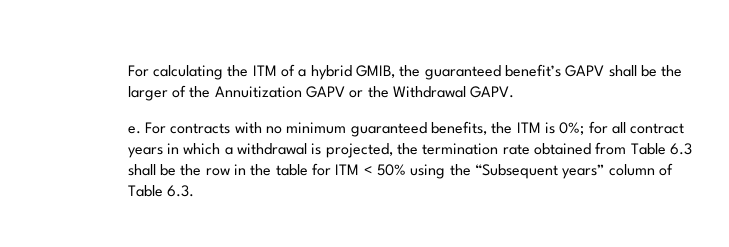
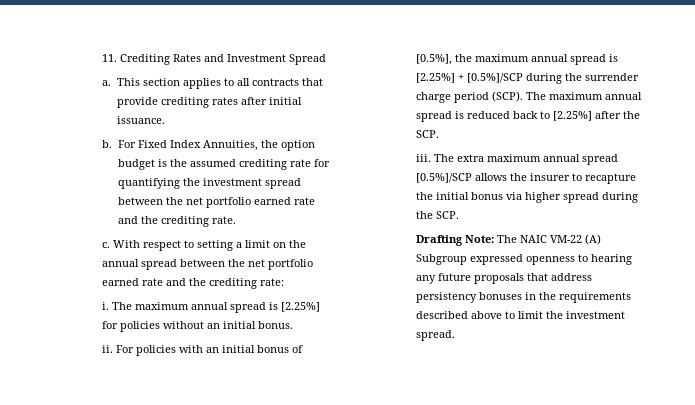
[127,64,683,80] [127,85,515,101] [127,121,685,137] [127,142,692,158] [127,163,673,179] [127,185,195,197] For calculating the ITM of a hybrid GMIB, the guaranteed benefit’s GAPV shall be the larger of the Annuitization GAPV or the Withdrawal GAPV. // e. For contracts with no minimum guaranteed benefits, the ITM is 0%; for all contract years in which a withdrawal is projected, the termination rate obtained from Table 6.3 shall be the row in the table for ITM < 50% using the “Subsequent years” column of Table 6.3. -> [102,54,327,65] [102,78,323,89] [116,97,302,108] [116,116,165,124] [102,140,315,151] [117,159,330,170] [117,178,301,189] [117,197,315,208] [117,216,236,227] [102,240,307,251] [102,259,314,270] [102,278,285,289] [102,302,321,313] [102,321,294,332] [102,345,304,356] [416,54,619,65] [416,73,640,84] [416,91,643,103] [416,111,641,122] [416,130,440,138] [416,154,619,165] [416,173,637,184] [416,192,639,203] [416,211,460,219] [416,234,602,246] [416,254,633,265] [416,273,593,284] [416,292,632,303] [416,311,626,319] [416,330,456,341] 11. Crediting Rates and Investment Spread // a. This section applies to all contracts that provide crediting rates after initial issuance. // b. For Fixed Index Annuities, the option budget is the assumed crediting rate for quantifying the investment spread between the net portfolio earned rate and the crediting rate. // c. With respect to setting a limit on the annual spread between the net portfolio earned rate and the crediting rate: // i. The maximum annual spread is [2.25%] for policies without an initial bonus. // ii. For policies with an initial bonus of [0.5%], the maximum annual spread is [2.25%] + [0.5%]/SCP during the surrender charge period (SCP). The maximum annual spread is reduced back to [2.25%] after the SCP. // iii. The extra maximum annual spread [0.5%]/SCP allows the insurer to recapture the initial bonus via higher spread during the SCP. // Drafting Note: The NAIC VM-22 (A) Subgroup expressed openness to hearing any future proposals that address persistency bonuses in the requirements described above to limit the investment spread.

